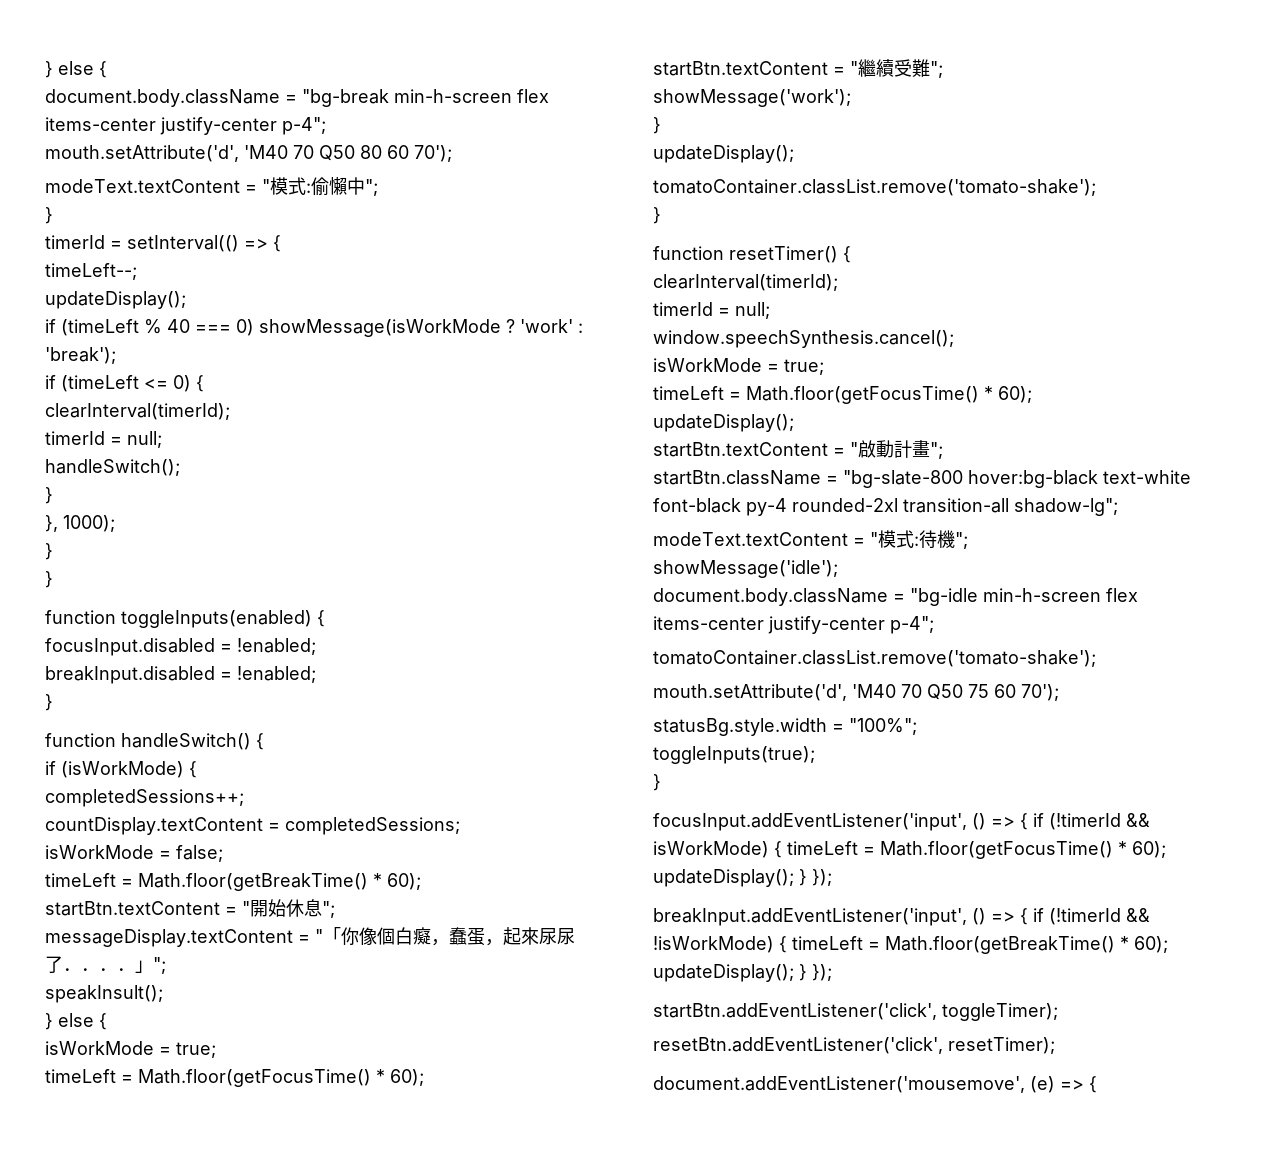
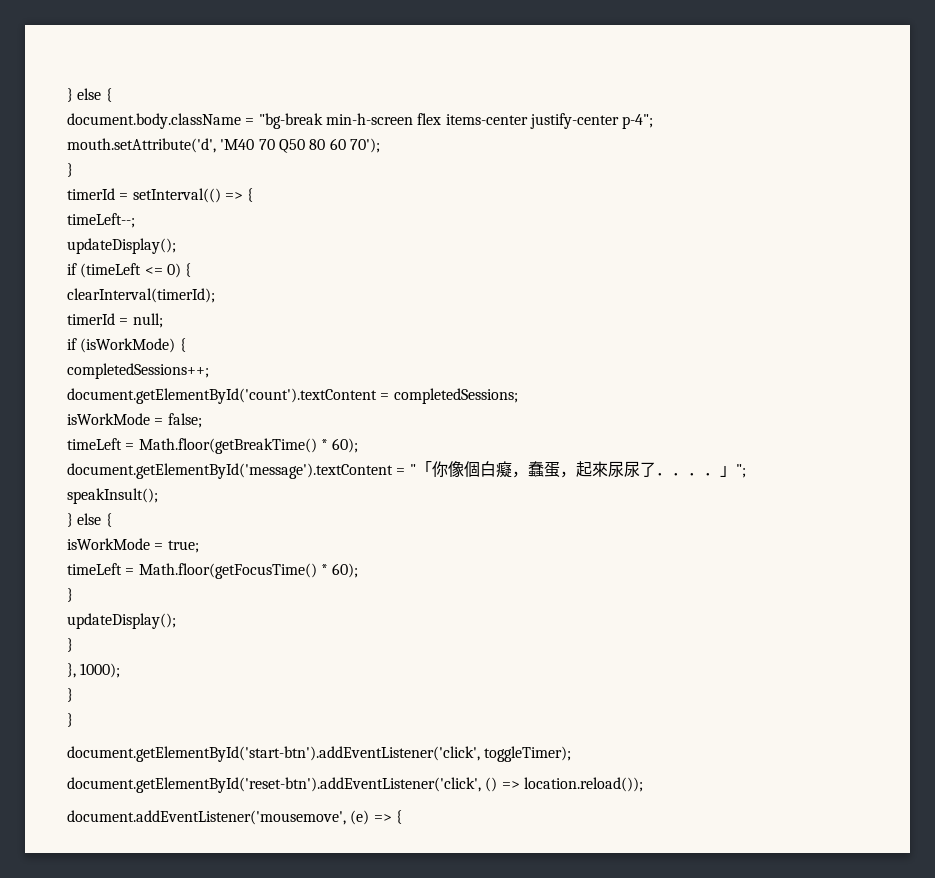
[45,177,378,196] // modeText.textContent = "模式:偷懶中"; -> (380, 145) none
[45,319,583,337] [45,347,116,364] // if (timeLeft % 40 === 0) showMessage(isWorkMode ? 'work' : 'break'); -> (176, 246) none
[45,459,180,476] [45,487,53,504] [45,515,115,532] [45,543,53,560] [45,571,53,588] [45,610,325,628] [45,638,316,656] [45,666,316,684] [45,694,53,711] [45,733,264,750] // handleSwitch(); // } // }, 1000); // } // } // function toggleInputs(enabled) { // focusInput.disabled = !enabled; // breakInput.disabled = !enabled; // } // function handleSwitch() { -> (163, 320) none
[45,817,263,835] countDisplay.textContent -> [67,388,377,404] document.getElementById('count').textContent
[45,899,335,918] [45,929,293,947] startBtn.textContent = "開始休息"; // messageDisplay.textContent -> [67,463,393,479] document.getElementById('message').textContent
[653,59,943,78] [653,89,851,107] [653,117,661,134] [653,145,794,163] [653,179,1096,196] [653,207,661,224] [653,246,851,263] [653,274,838,291] [653,302,770,319] [653,330,954,348] [653,358,824,375] [653,386,1032,404] [653,414,794,432] [653,440,943,459] [653,470,1191,488] [653,498,1118,516] [653,530,968,549] [653,560,838,578] [653,588,1138,606] [653,616,934,634] [653,650,1096,667] [653,684,1059,701] [653,718,917,736] [653,746,815,764] [653,774,661,791] [653,813,1150,831] [653,841,1166,859] [653,869,832,887] [653,908,1150,926] [653,936,1168,954] [653,964,832,982] [653,1003,1058,1021] [653,1037,1055,1054] startBtn.textContent = "繼續受難"; // showMessage('work'); // } // updateDisplay(); // tomatoContainer.classList.remove('tomato-shake'); // } // function resetTimer() { // clearInterval(timerId); // timerId = null; // window.speechSynthesis.cancel(); // isWorkMode = true; // timeLeft = Math.floor(getFocusTime() * 60); // updateDisplay(); // startBtn.textContent = "啟動計畫"; // startBtn.className = "bg-slate-800 hover:bg-black text-white font-black py-4 rounded-2xl transition-all shadow-lg"; // modeText.textContent = "模式:待機"; // showMessage('idle'); // document.body.className = "bg-idle min-h-screen flex items-center justify-center p-4"; // tomatoContainer.classList.remove('tomato-shake'); // mouth.setAttribute('d', 'M40 70 Q50 75 60 70'); // statusBg.style.width = "100%"; // toggleInputs(true); // } // focusInput.addEventListener('input', () => { if (!timerId && isWorkMode) { timeLeft = Math.floor(getFocusTime() * 60); updateDisplay(); } }); // breakInput.addEventListener('input', () => { if (!timerId && !isWorkMode) { timeLeft = Math.floor(getBreakTime() * 60); updateDisplay(); } }); // startBtn.addEventListener('click', toggleTimer); // resetBtn.addEventListener('click', resetTimer); -> [67,588,73,602] [67,613,176,629] [67,638,73,652] [67,663,121,678] [67,688,73,702] [67,713,73,727] [67,746,572,762] [67,777,643,793] } // updateDisplay(); // } // }, 1000); // } // } // document.getElementById('start-btn').addEventListener('click', toggleTimer); // document.getElementById('reset-btn').addEventListener('click', () => location.reload());

